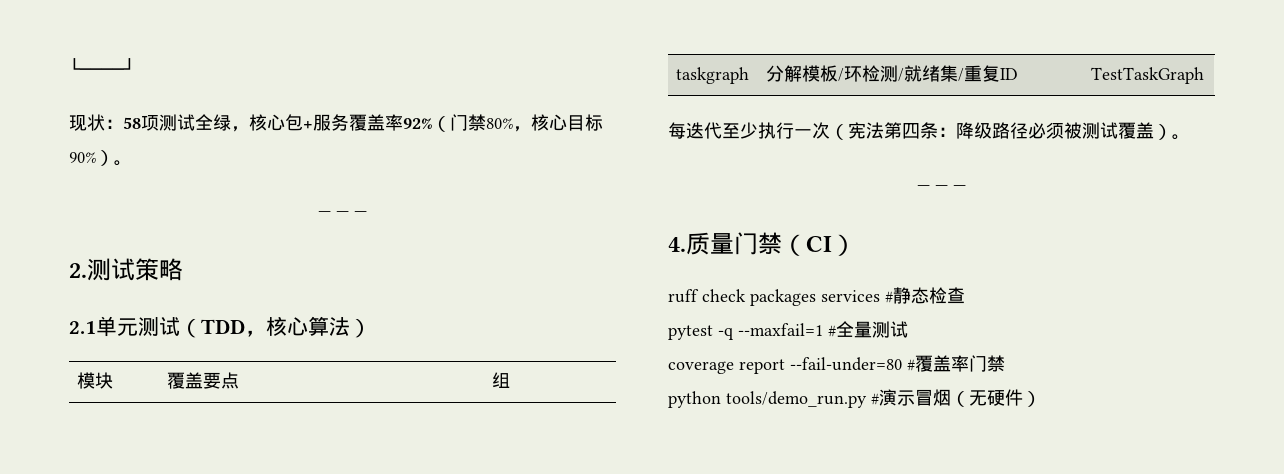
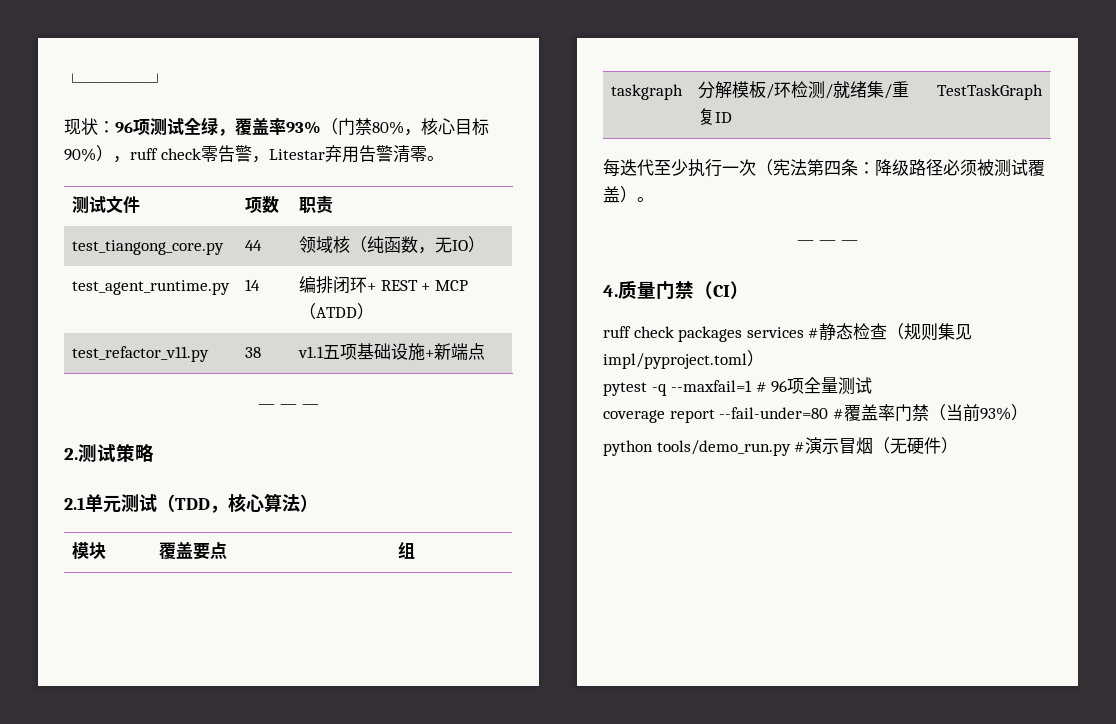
[123,117,141,129] 58 -> [115,122,133,133] 96
[249,114,432,131] 核心包+服务覆盖率92% -> [235,117,321,135] 覆盖率93%
[114,160,132,166] 。 -> [113,145,444,163] [71,196,140,214] [244,196,279,213] [298,196,333,214] [71,240,224,255] [244,240,262,251] [298,236,485,254] [71,280,230,295] [244,279,260,291] [298,276,468,294] [298,303,374,320] [71,346,209,362] [244,347,261,358] [297,343,485,361] ，ruff check零告警，Litestar弃用告警清零。 // 测试文件 | 项数 | 职责 // test_tiangong_core.py | 44 | 领域核（纯函数，无IO） // test_agent_runtime.py | 14 | 编排闭环+ REST + MCP（ATDD） // test_refactor_v11.py | 38 | v1.1五项基础设施+新端点
(965, 295) none -> [887,323,973,341] [603,350,764,369] （规则集见impl/pyproject.toml）
(836, 331) none -> [771,378,805,394] 96项
(1005, 363) none -> [928,404,1028,422] （当前93%）

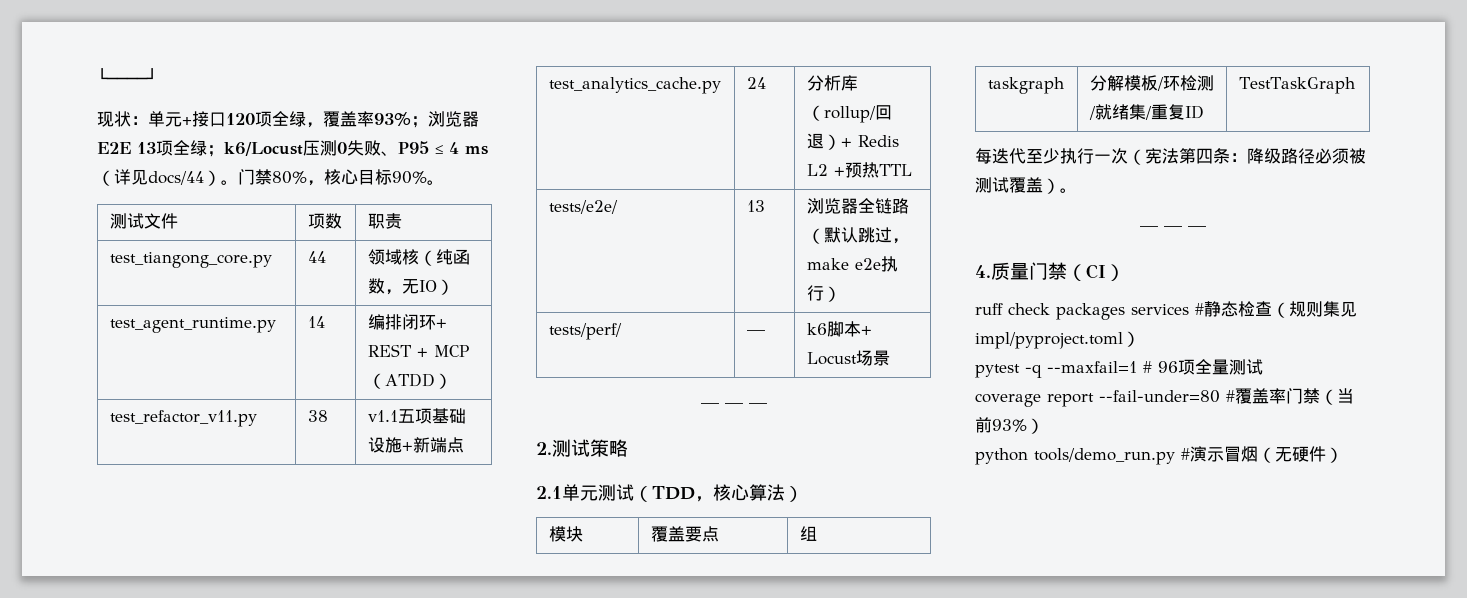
[115,117,338,136] 96项测试全绿，覆盖率93%（ -> [148,111,479,128] [97,140,488,157] [97,169,238,186] 单元+接口120项全绿，覆盖率93%；浏览器E2E 13项全绿；k6/Locust压测0失败、P95 ≤ 4 ms（详见docs/44）。
[96,145,427,163] ），ruff check零告警，Litestar弃用告警清零 -> (427, 177) none
(485, 351) none -> [548,77,721,94] [746,77,766,89] [806,75,858,91] [806,105,892,123] [806,133,899,150] [806,162,912,178] [548,200,618,214] [746,200,765,212] [806,198,909,214] [806,227,909,244] [806,256,898,272] [806,285,841,302] [548,323,622,340] [746,330,765,335] [806,321,872,337] [806,350,890,366] // test_analytics_cache.py | 24 | 分析库（rollup/回退）+ Redis L2 +预热TTL // tests/e2e/ | 13 | 浏览器全链路（默认跳过，make e2e执行） // tests/perf/ | — | k6脚本+ Locust场景

